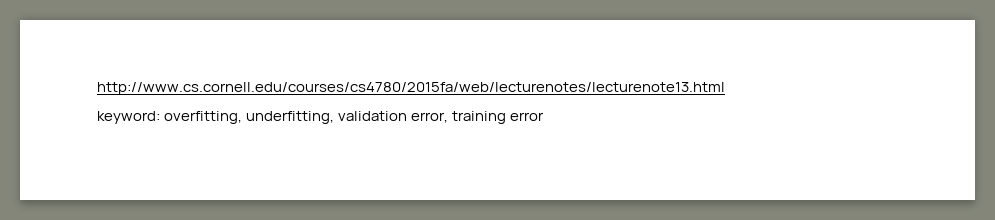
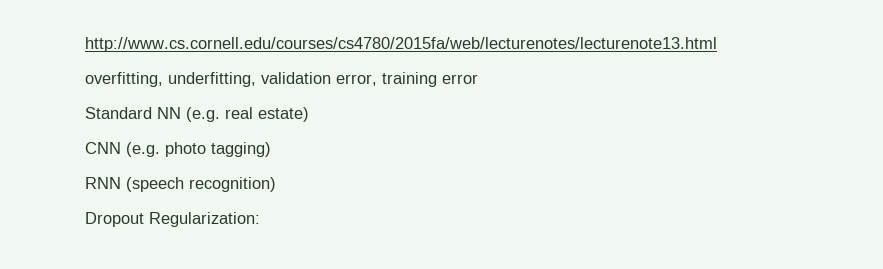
[97,111,160,124] keyword: -> (717, 44) none
(545, 116) none -> [85,107,309,122] [85,142,271,157] [85,177,276,192] [85,212,260,227] // Standard NN (e.g. real estate) // CNN (e.g. photo tagging) // RNN (speech recognition) // Dropout Regularization:

